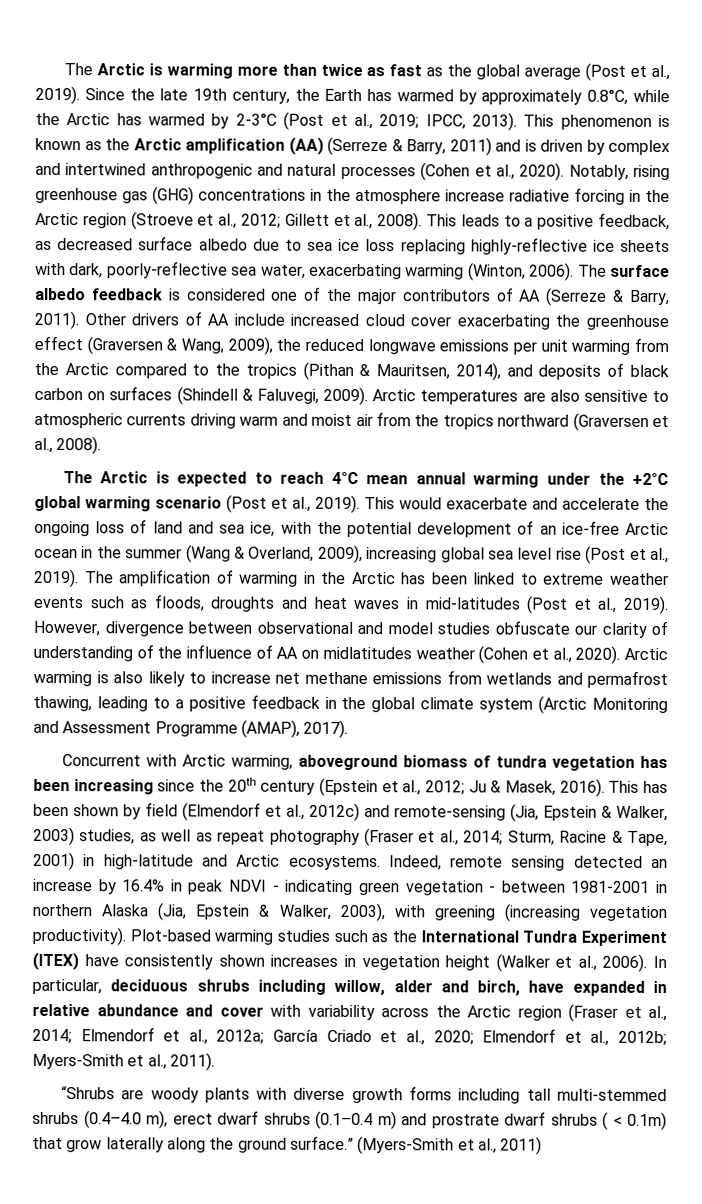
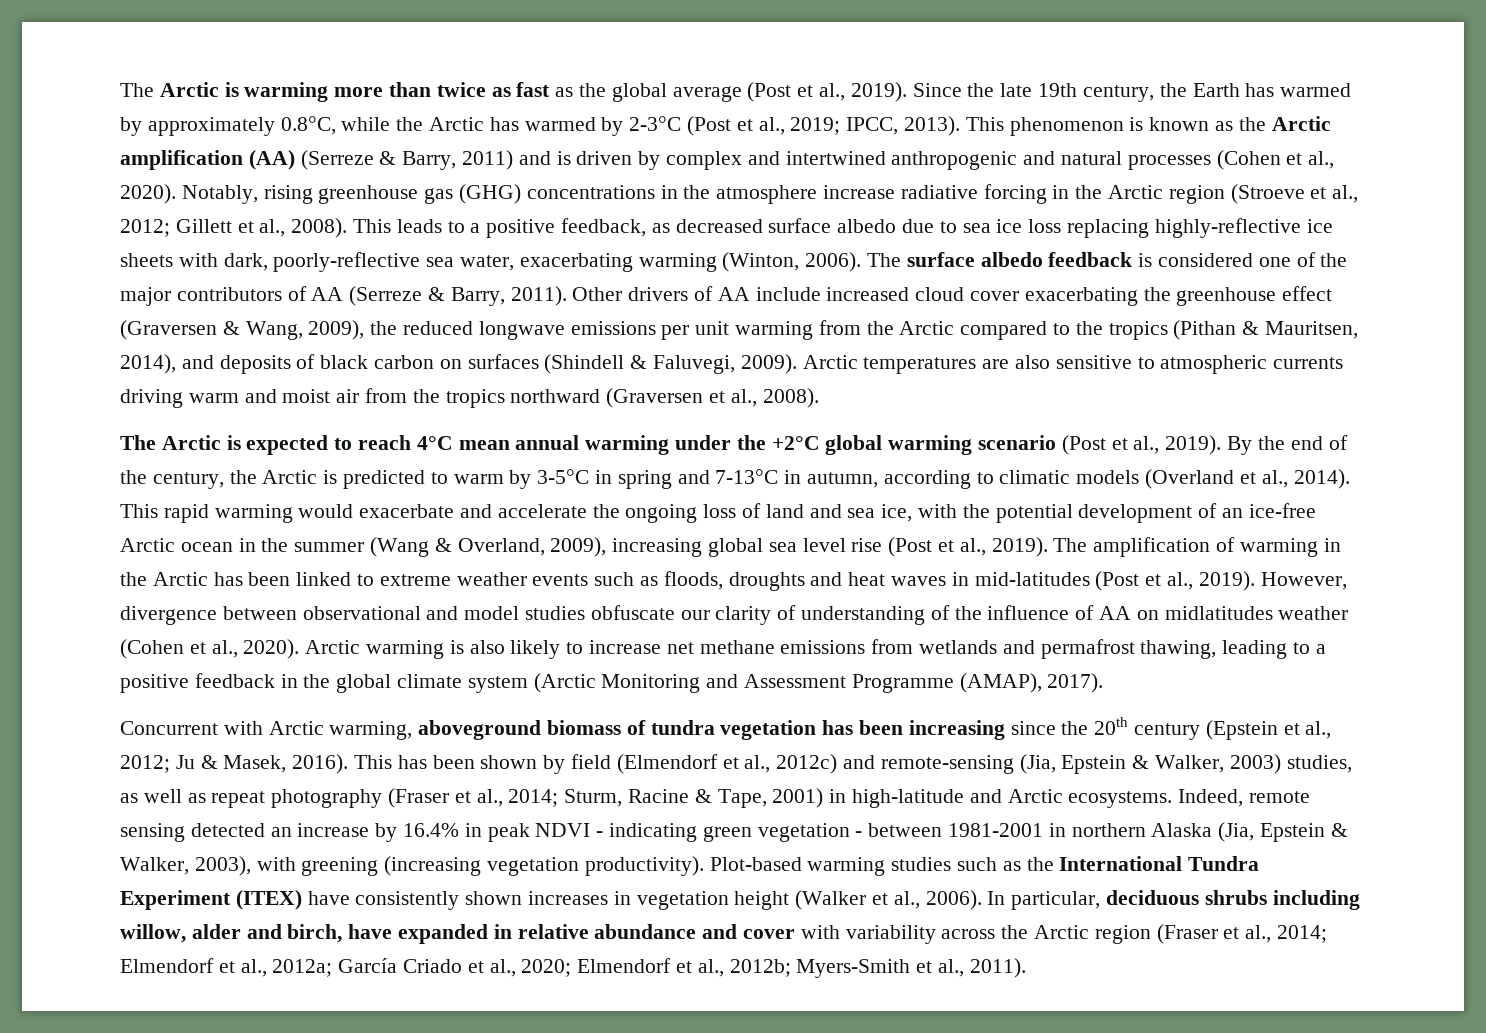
[364,497,395,510] This -> [1227,435,1348,455] [120,469,1350,489] [120,504,293,523] By the end of the century, the Arctic is predicted to warm by 3-5°C in spring and 7-13°C in autumn, according to climatic models (Overland et al., 2014). This rapid warming
[60,1086,667,1104] [32,1110,667,1131] [32,1135,543,1155] // “Shrubs are woody plants with diverse growth forms including tall multi-stemmed shrubs (0.4–4.0 m), erect dwarf shrubs (0.1–0.4 m) and prostrate dwarf shrubs ( < 0.1m) that grow laterally along the ground surface.” (Myers-Smith et al., 2011) -> (1026, 968) none

